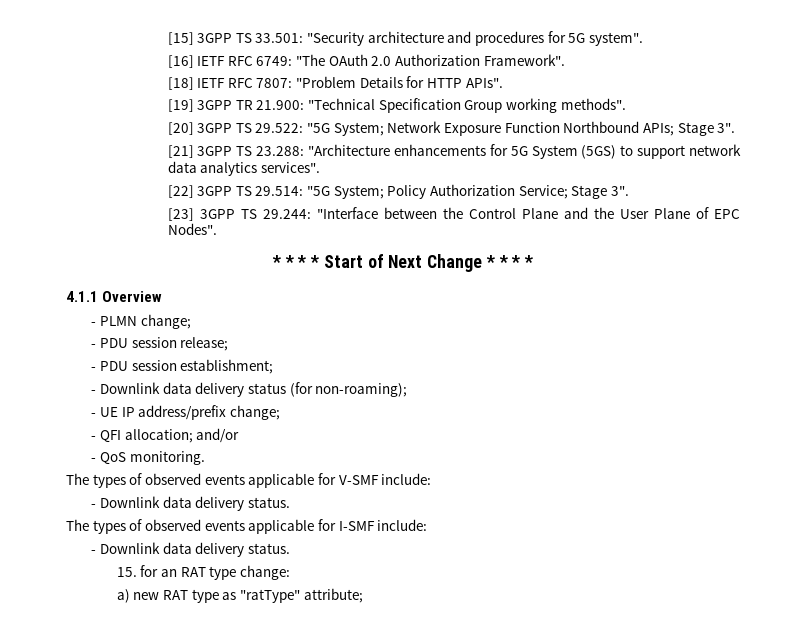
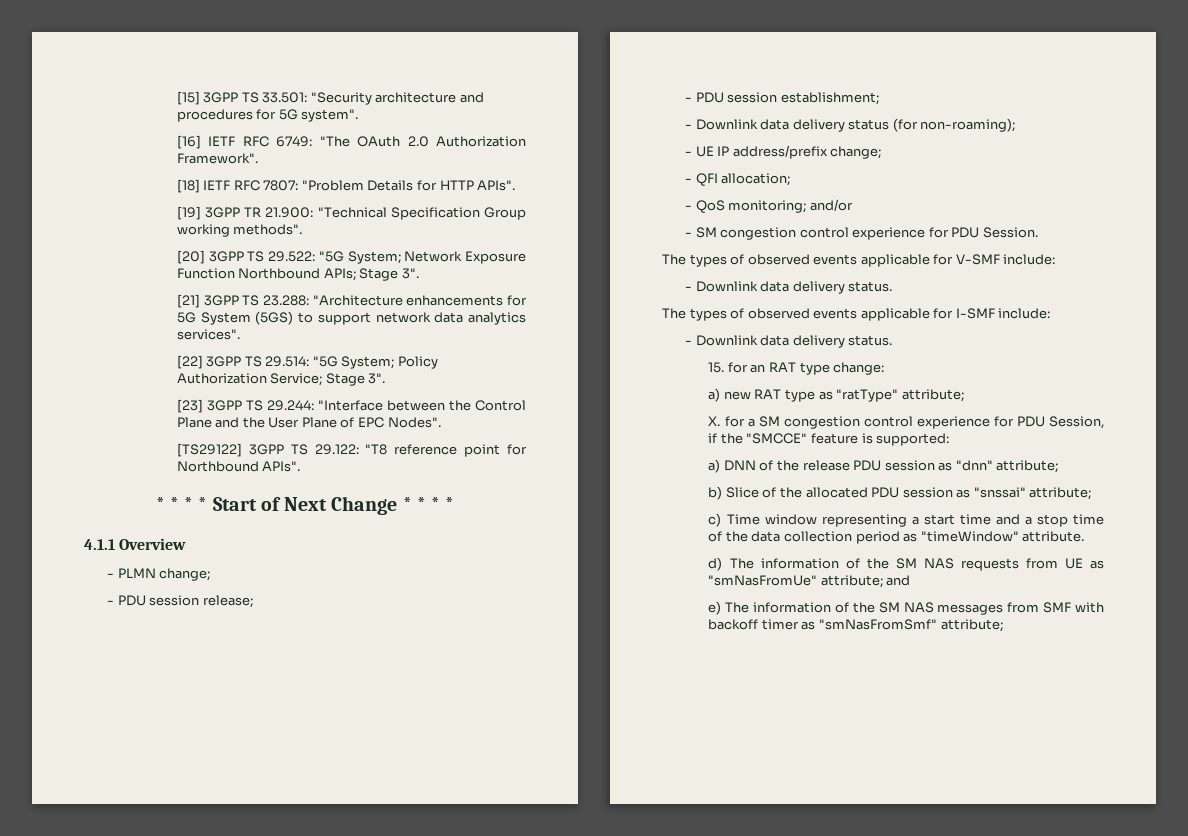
(217, 229) none -> [176,443,527,457] [176,461,301,472] // [TS29122] 3GPP TS 29.122: "T8 reference point for Northbound APIs".
(193, 436) none -> [685,200,807,213] // - QoS monitoring;
[100,451,205,465] QoS monitoring. -> [695,227,1038,240] SM congestion control experience for PDU Session.
(363, 595) none -> [708,416,1104,429] [708,433,950,446] [708,459,1059,473] [708,486,1092,500] [708,513,1104,527] [708,531,1085,544] [708,557,1104,571] [708,575,911,588] [708,601,1104,615] [708,619,1003,632] // X. for a SM congestion control experience for PDU Session, if the "SMCCE" feature is supported: // a) DNN of the release PDU session as "dnn" attribute; // b) Slice of the allocated PDU session as "snssai" attribute; // c) Time window representing a start time and a stop time of the data collection period as "timeWindow" attribute. // d) The information of the SM NAS requests from UE as "smNasFromUe" attribute; and // e) The information of the SM NAS messages from SMF with backoff timer as "smNasFromSmf" attribute;

